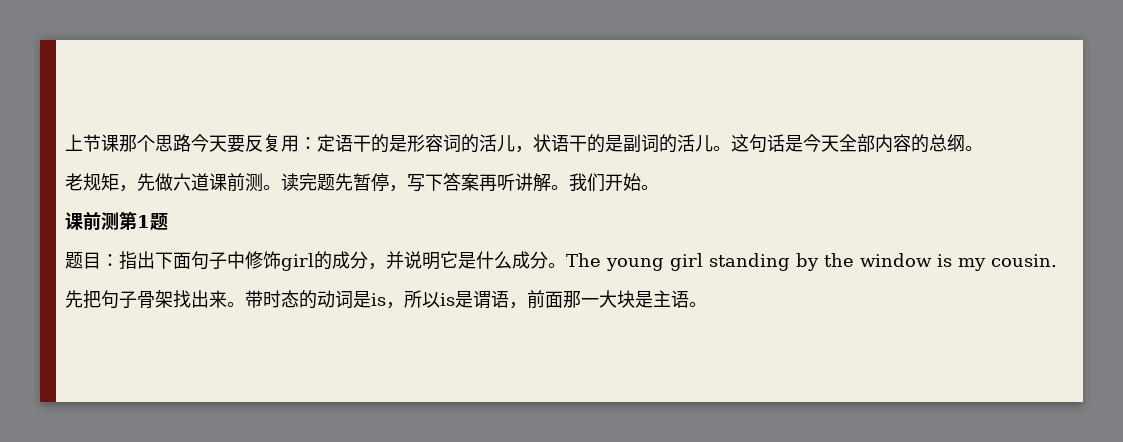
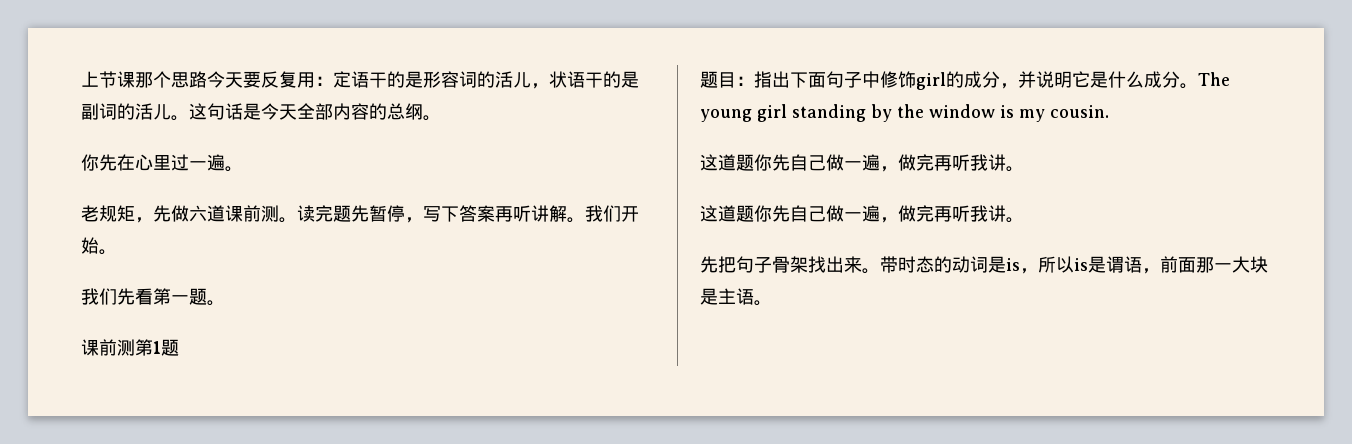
(983, 148) none -> [81,154,243,172] // 你先在心里过一遍。
(659, 187) none -> [81,288,225,306] // 我们先看第一题。
(1057, 260) none -> [700,154,1024,172] [700,205,1024,223] // 这道题你先自己做一遍，做完再听我讲。 // 这道题你先自己做一遍，做完再听我讲。

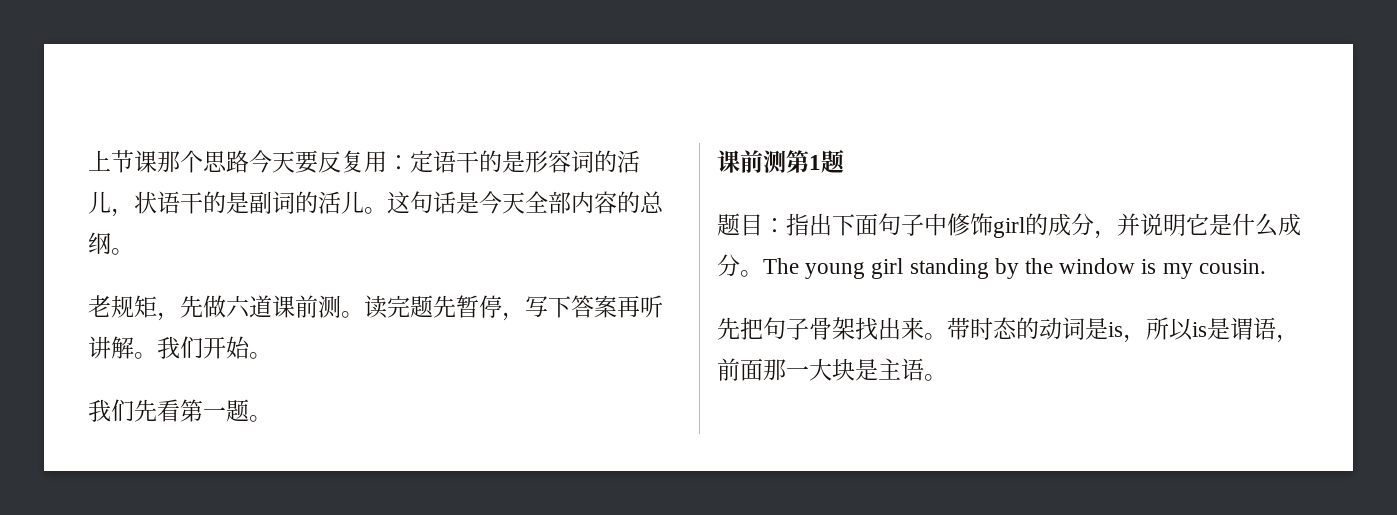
[81,154,243,172] // 你先在心里过一遍。 -> (134, 251) none
[700,154,1024,172] [700,205,1024,223] // 这道题你先自己做一遍，做完再听我讲。 // 这道题你先自己做一遍，做完再听我讲。 -> (1266, 266) none

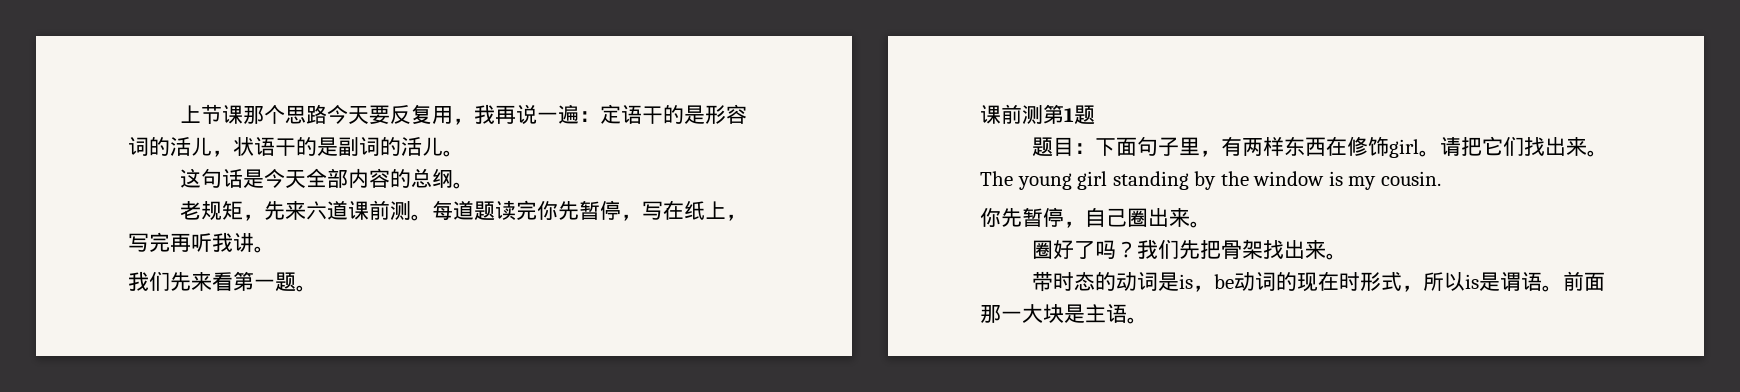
(387, 162) none -> [453,104,580,125] ，我再说一遍
(387, 210) none -> (464, 153) //
[203,295,226,318] 做 -> [285,201,307,220] 来
[364,295,663,321] [88,336,250,359] 读完题先暂停，写下答案再听讲解。我们开始 -> [432,200,748,221] [128,232,254,252] 每道题读完你先暂停，写在纸上，写完再听我讲
(157, 410) none -> [191,272,212,291] 来
[786,213,832,236] 指出 -> (1096, 148) none
[924,213,1301,239] [717,254,740,277] 中修饰girl的成分，并说明它是什么成分 -> [1179,136,1588,158] 里，有两样东西在修饰girl。请把它们找出来
[717,317,809,340] 先把句子 -> [980,207,1211,228] [1032,239,1222,259] 你先暂停，自己圈出来。 // 圈好了吗？我们先把
(947, 336) none -> (1348, 256) //
(1146, 338) none -> [1214,271,1424,292] be动词的现在时形式，
[1276,334,1299,343] ， -> [1542,285,1564,292] 。

